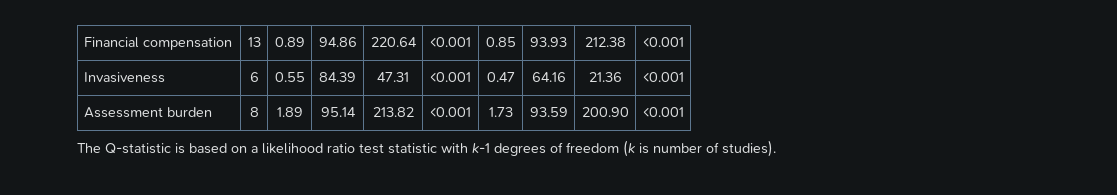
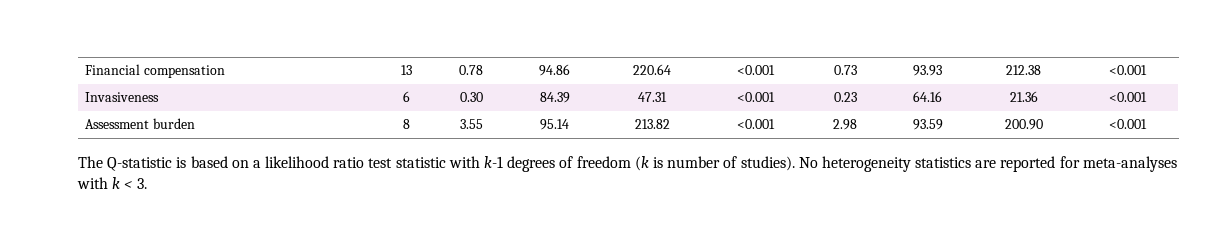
[274,37,305,47] 0.89 -> [459,65,483,75] 0.78
[485,37,516,47] 0.85 -> [833,65,857,75] 0.73
[274,72,305,82] 0.55 -> [459,92,483,102] 0.30
[486,72,515,82] 0.47 -> [833,92,857,102] 0.23
[276,107,303,117] 1.89 -> [459,119,483,129] 3.55
[488,107,513,117] 1.73 -> [833,119,857,130] 2.98
(776, 148) none -> [798,156,1177,172] [77,177,147,189] No heterogeneity statistics are reported for meta-analyses with k < 3.

